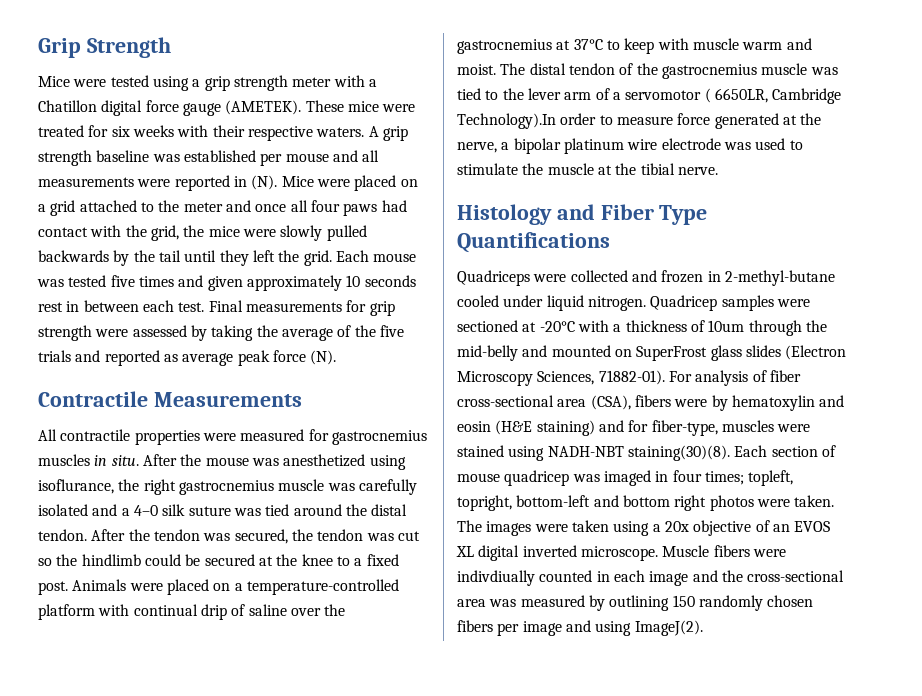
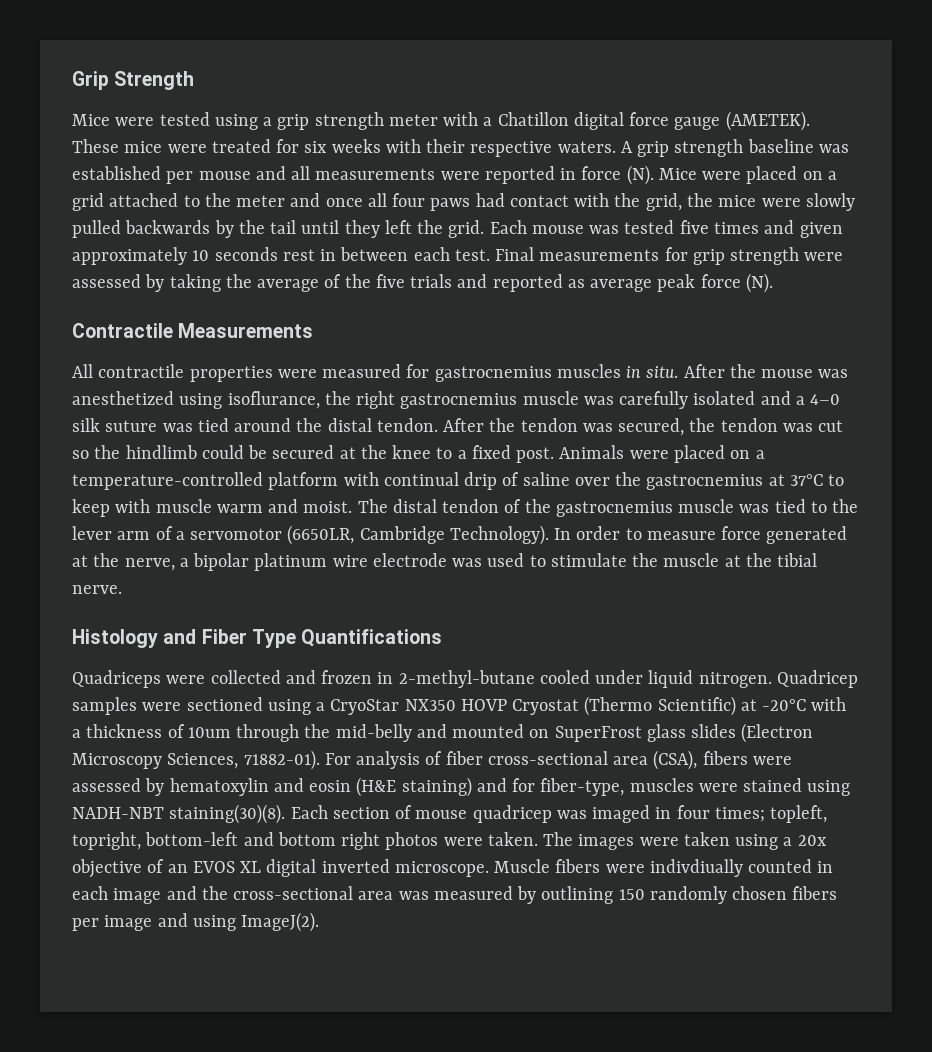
(247, 181) none -> [581,166,622,180] force
[704,88,842,104] [457,113,556,129] ( 6650LR, Cambridge Technology).In -> [287,525,572,545] (6650LR, Cambridge Technology). In
(518, 326) none -> [267,696,736,716] using a CryoStar NX350 HOVP Cryostat (Thermo Scientific)
(708, 403) none -> [72,778,141,792] assessed

